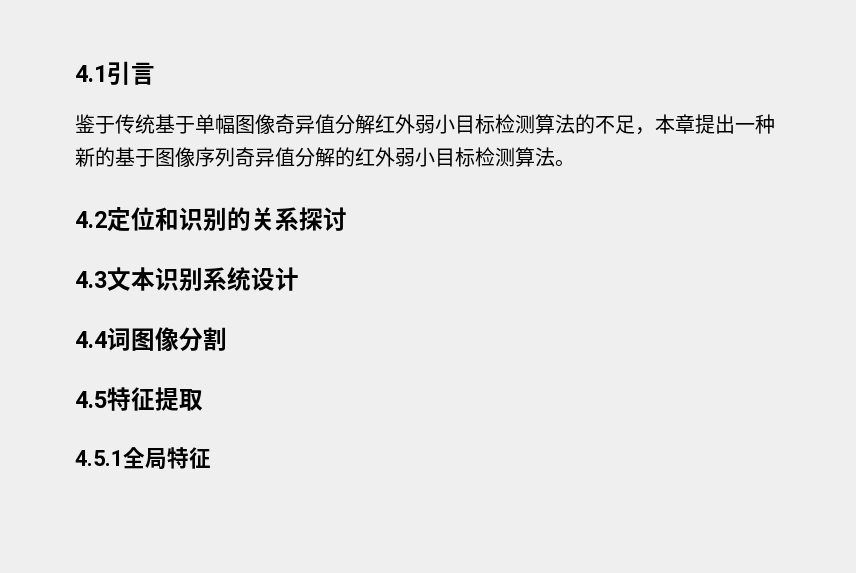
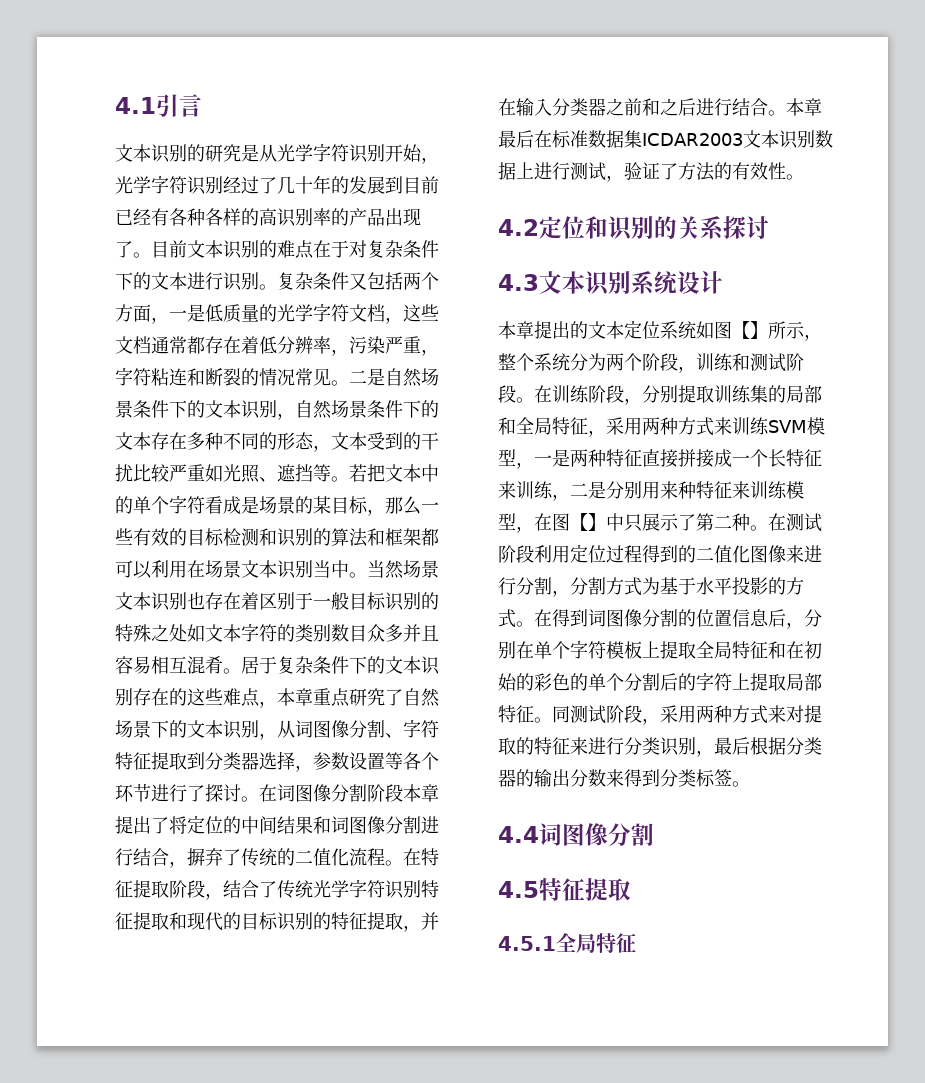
[75,114,775,135] [75,147,555,167] 鉴于传统基于单幅图像奇异值分解红外弱小目标检测算法的不足，本章提出一种新的基于图像序列奇异值分解的红外弱小目标检测算法 -> [115,143,439,164] [115,175,439,195] [115,208,421,227] [115,240,439,259] [115,272,439,291] [115,303,439,324] [115,336,439,356] [115,367,439,387] [115,400,439,420] [115,432,439,452] [115,464,439,483] [115,495,439,516] [115,528,439,547] [115,560,439,579] [115,592,439,611] [115,623,439,642] [115,656,440,675] [115,688,440,708] [115,719,439,740] [115,751,439,772] [115,784,439,802] [115,815,439,834] [115,848,439,868] [115,879,439,900] [115,912,439,932] [498,98,822,116] [498,130,833,149] [498,162,786,182] 文本识别的研究是从光学字符识别开始，光学字符识别经过了几十年的发展到目前已经有各种各样的高识别率的产品出现了。目前文本识别的难点在于对复杂条件下的文本进行识别。复杂条件又包括两个方面，一是低质量的光学字符文档，这些文档通常都存在着低分辨率，污染严重，字符粘连和断裂的情况常见。二是自然场景条件下的文本识别，自然场景条件下的文本存在多种不同的形态，文本受到的干扰比较严重如光照、遮挡等。若把文本中的单个字符看成是场景的某目标，那么一些有效的目标检测和识别的算法和框架都可以利用在场景文本识别当中。当然场景文本识别也存在着区别于一般目标识别的特殊之处如文本字符的类别数目众多并且容易相互混肴。居于复杂条件下的文本识别存在的这些难点，本章重点研究了自然场景下的文本识别，从词图像分割、字符特征提取到分类器选择，参数设置等各个环节进行了探讨。在词图像分割阶段本章提出了将定位的中间结果和词图像分割进行结合，摒弃了传统的二值化流程。在特征提取阶段，结合了传统光学字符识别特征提取和现代的目标识别的特征提取，并在输入分类器之前和之后进行结合。本章最后在标准数据集ICDAR2003文本识别数据上进行测试，验证了方法的有效性
(299, 279) none -> [498,320,822,341] [498,353,804,373] [498,385,822,405] [498,417,825,437] [498,449,822,469] [498,481,804,501] [498,513,822,533] [498,544,822,563] [498,577,804,597] [498,609,822,629] [498,640,822,659] [498,672,822,691] [498,705,822,725] [498,737,822,757] [498,769,750,787] // 本章提出的文本定位系统如图【】所示，整个系统分为两个阶段，训练和测试阶段。在训练阶段，分别提取训练集的局部和全局特征，采用两种方式来训练SVM模型，一是两种特征直接拼接成一个长特征来训练，二是分别用来种特征来训练模型，在图【】中只展示了第二种。在测试阶段利用定位过程得到的二值化图像来进行分割，分割方式为基于水平投影的方式。在得到词图像分割的位置信息后，分别在单个字符模板上提取全局特征和在初始的彩色的单个分割后的字符上提取局部特征。同测试阶段，采用两种方式来对提取的特征来进行分类识别，最后根据分类器的输出分数来得到分类标签。

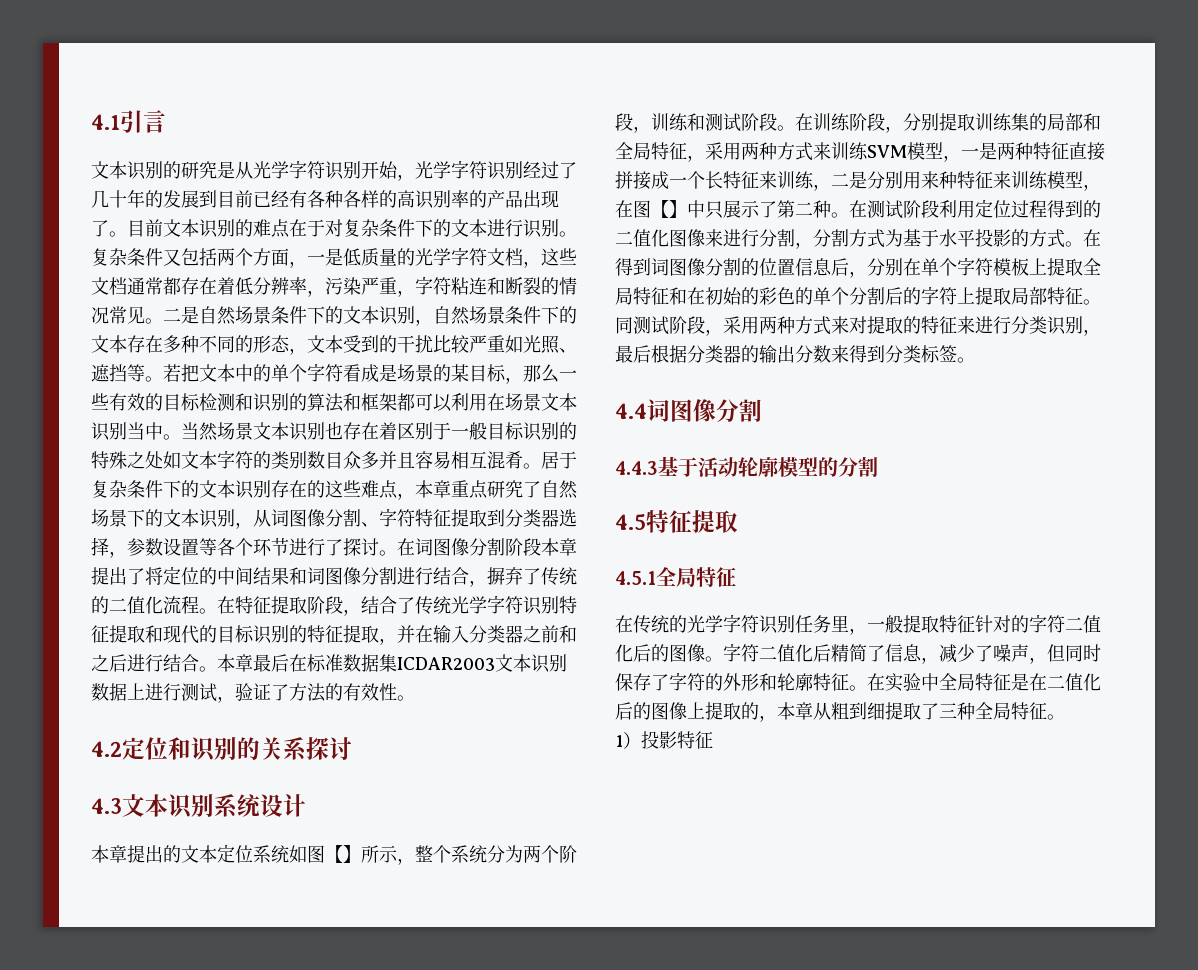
(654, 834) none -> [615,456,878,477] // 4.4.3基于活动轮廓模型的分割
(636, 943) none -> [615,614,1101,635] [615,643,1101,664] [615,672,1101,692] [615,702,1065,722] [615,731,713,749] // 在传统的光学字符识别任务里，一般提取特征针对的字符二值化后的图像。字符二值化后精简了信息，减少了噪声，但同时保存了字符的外形和轮廓特征。在实验中全局特征是在二值化后的图像上提取的，本章从粗到细提取了三种全局特征。 // 1）投影特征

